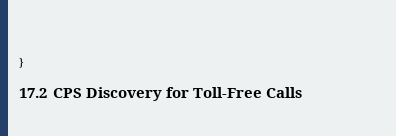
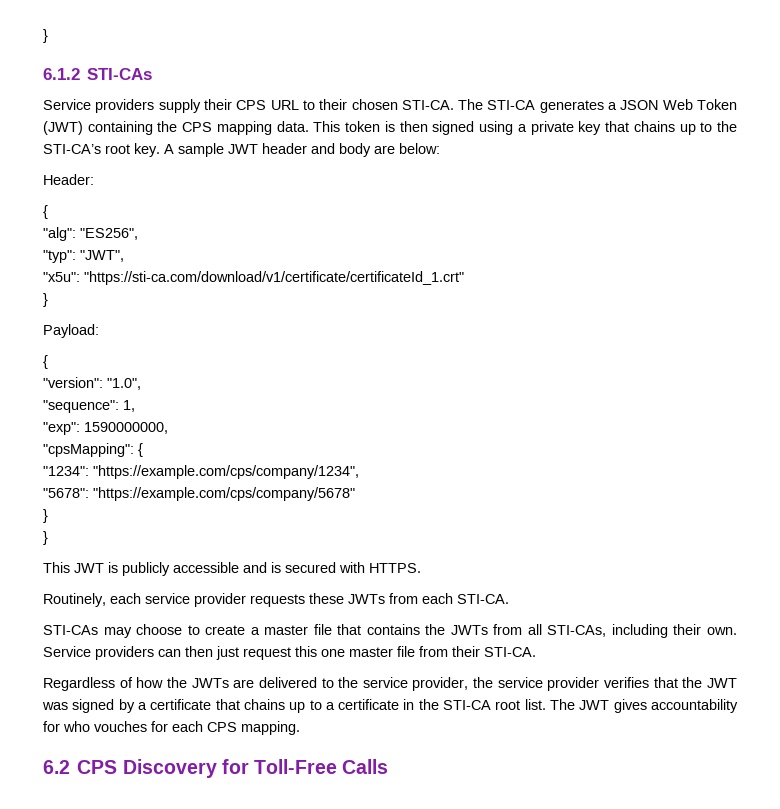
[19,58,24,68] [19,88,47,98] } // 17.2 -> [43,29,48,43] [43,68,153,80] [43,99,737,113] [43,121,737,135] [43,143,440,157] [43,174,94,185] [43,205,48,219] [43,227,138,241] [43,250,124,263] [43,271,464,285] [43,293,48,307] [43,324,99,338] [43,355,48,369] [43,377,141,390] [43,400,135,413] [43,422,168,435] [43,443,143,457] [43,465,359,479] [43,487,355,501] [43,509,48,523] [43,531,48,545] [43,562,421,576] [43,593,509,607] [43,624,737,638] [43,646,536,660] [43,677,737,691] [42,699,738,713] [43,721,300,735] [43,760,70,774] } // 6.1.2 STI-CAs // Service providers supply their CPS URL to their chosen STI-CA. The STI-CA generates a JSON Web Token (JWT) containing the CPS mapping data. This token is then signed using a private key that chains up to the STI-CA’s root key. A sample JWT header and body are below: // Header: // { // "alg": "ES256", // "typ": "JWT", // "x5u": "https://sti-ca.com/download/v1/certificate/certificateId_1.crt" // } // Payload: // { // "version": "1.0", // "sequence": 1, // "exp": 1590000000, // "cpsMapping": { // "1234": "https://example.com/cps/company/1234", // "5678": "https://example.com/cps/company/5678" // } // } // This JWT is publicly accessible and is secured with HTTPS. // Routinely, each service provider requests these JWTs from each STI-CA. // STI-CAs may choose to create a master file that contains the JWTs from all STI-CAs, including their own. Service providers can then just request this one master file from their STI-CA. // Regardless of how the JWTs are delivered to the service provider, the service provider verifies that the JWT was signed by a certificate that chains up to a certificate in the STI-CA root list. The JWT gives accountability for who vouches for each CPS mapping. // 6.2

